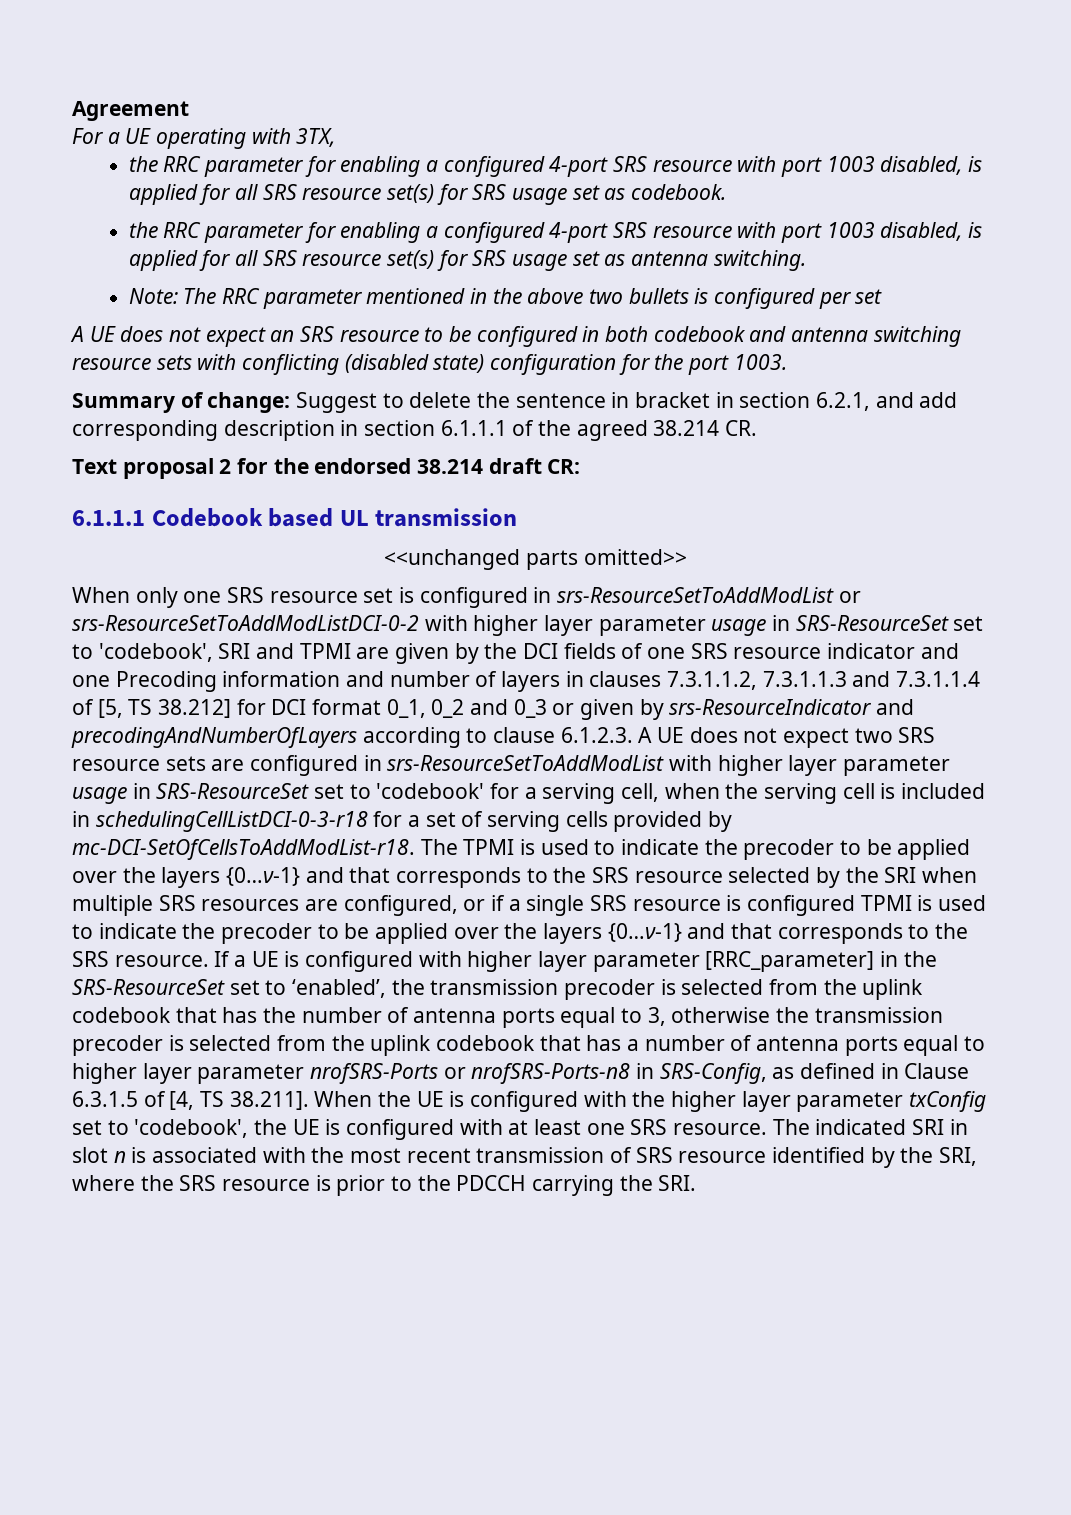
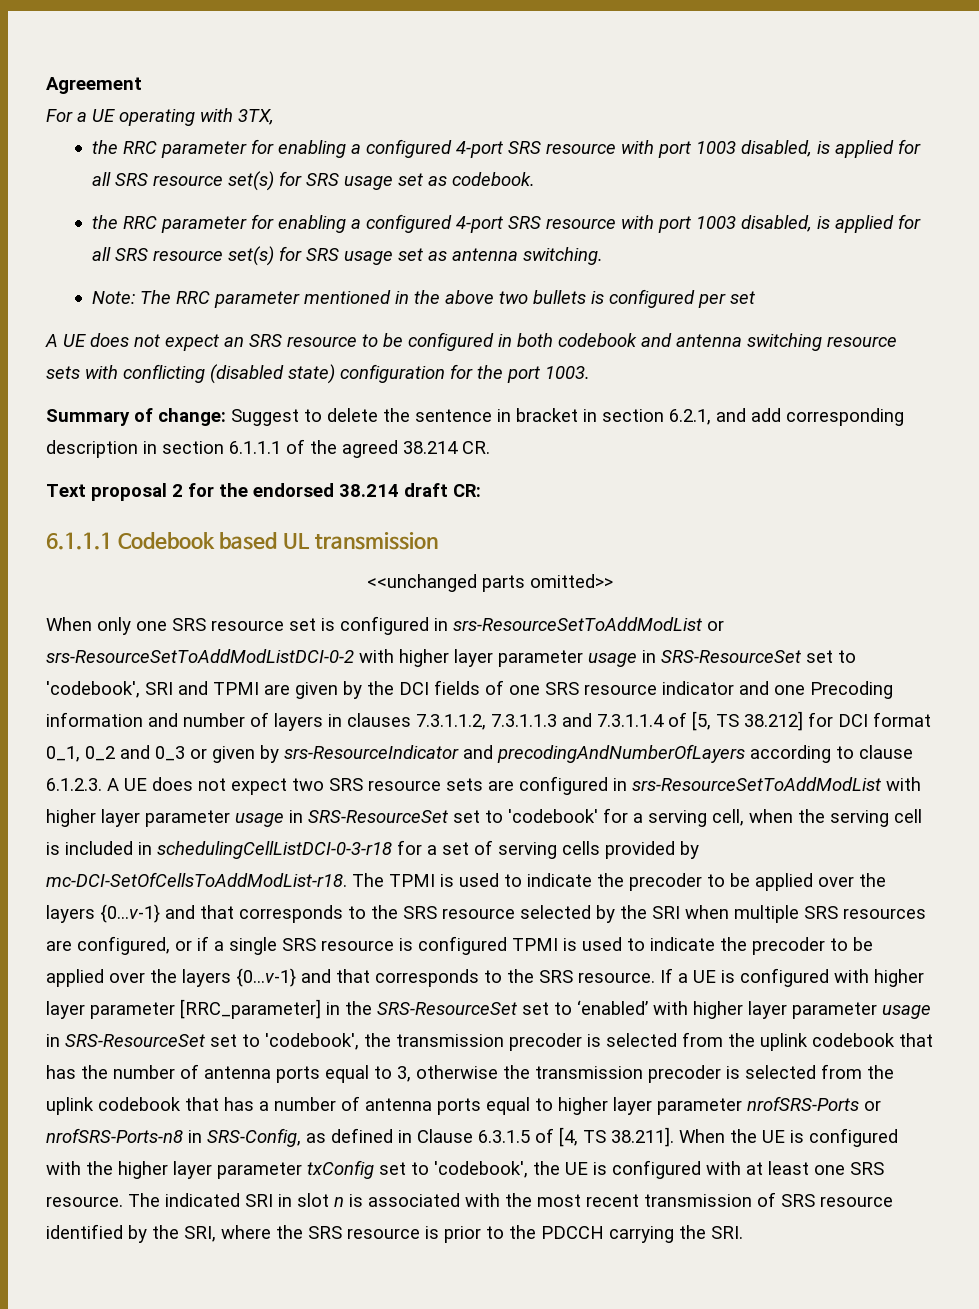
[292,979,387,998] ‘enabled’, -> [577,1000,931,1019] [46,1033,359,1050] ‘enabled’ with higher layer parameter usage in SRS-ResourceSet set to 'codebook',

